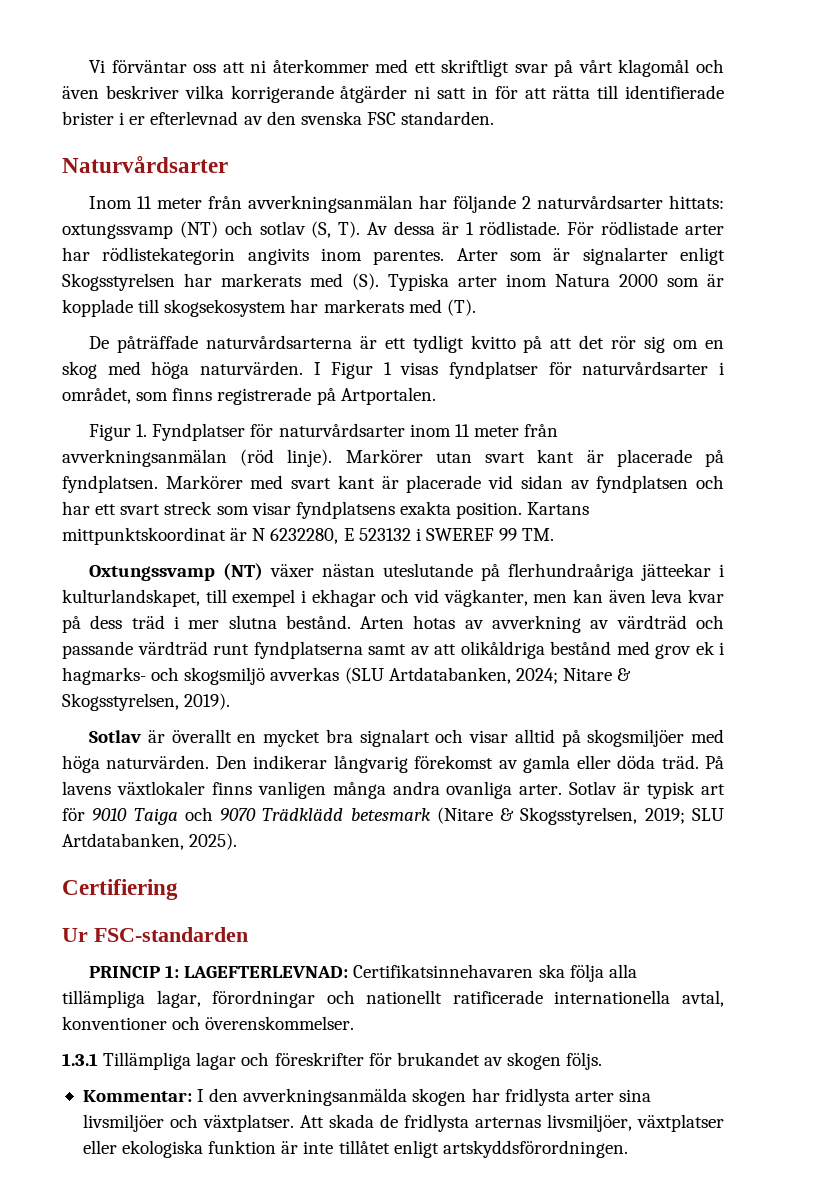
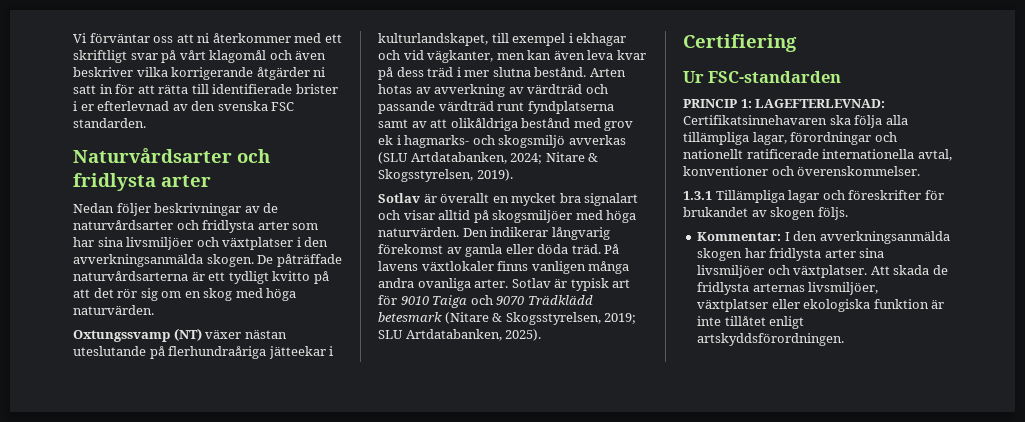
[89,195,724,213] [62,221,724,239] [62,247,725,265] [62,273,724,291] [62,299,476,317] // Inom 11 meter från avverkningsanmälan har följande 2 naturvårdsarter hittats: oxtungssvamp (NT) och sotlav (S, T). Av dessa är 1 rödlistade. För rödlistade arter har rödlistekategorin angivits inom parentes. Arter som är signalarter enligt Skogsstyrelsen har markerats med (S). Typiska arter inom Natura 2000 som är kopplade till skogsekosystem har markerats med (T). // -> [237,149,270,163] [73,173,211,191] [73,203,279,216] [73,220,319,233] [73,237,329,250] [73,254,254,267] och fridlysta arter // Nedan följer beskrivningar av de naturvårdsarter och fridlysta arter som har sina livsmiljöer och växtplatser i den avverkningsanmälda skogen.
[313,361,724,379] [62,387,436,405] [89,423,559,441] [62,449,724,467] [62,475,725,493] [62,501,590,519] [62,527,555,545] I Figur 1 visas fyndplatser för naturvårdsarter i området, som finns registrerade på Artportalen. // Figur 1. Fyndplatser för naturvårdsarter inom 11 meter från avverkningsanmälan (röd linje). Markörer utan svart kant är placerade på fyndplatsen. Markörer med svart kant är placerade vid sidan av fyndplatsen och har ett svart streck som visar fyndplatsens exakta position. Kartans mittpunktskoordinat är N 6232280, E 523132 i SWEREF 99 TM. -> (154, 310) none

